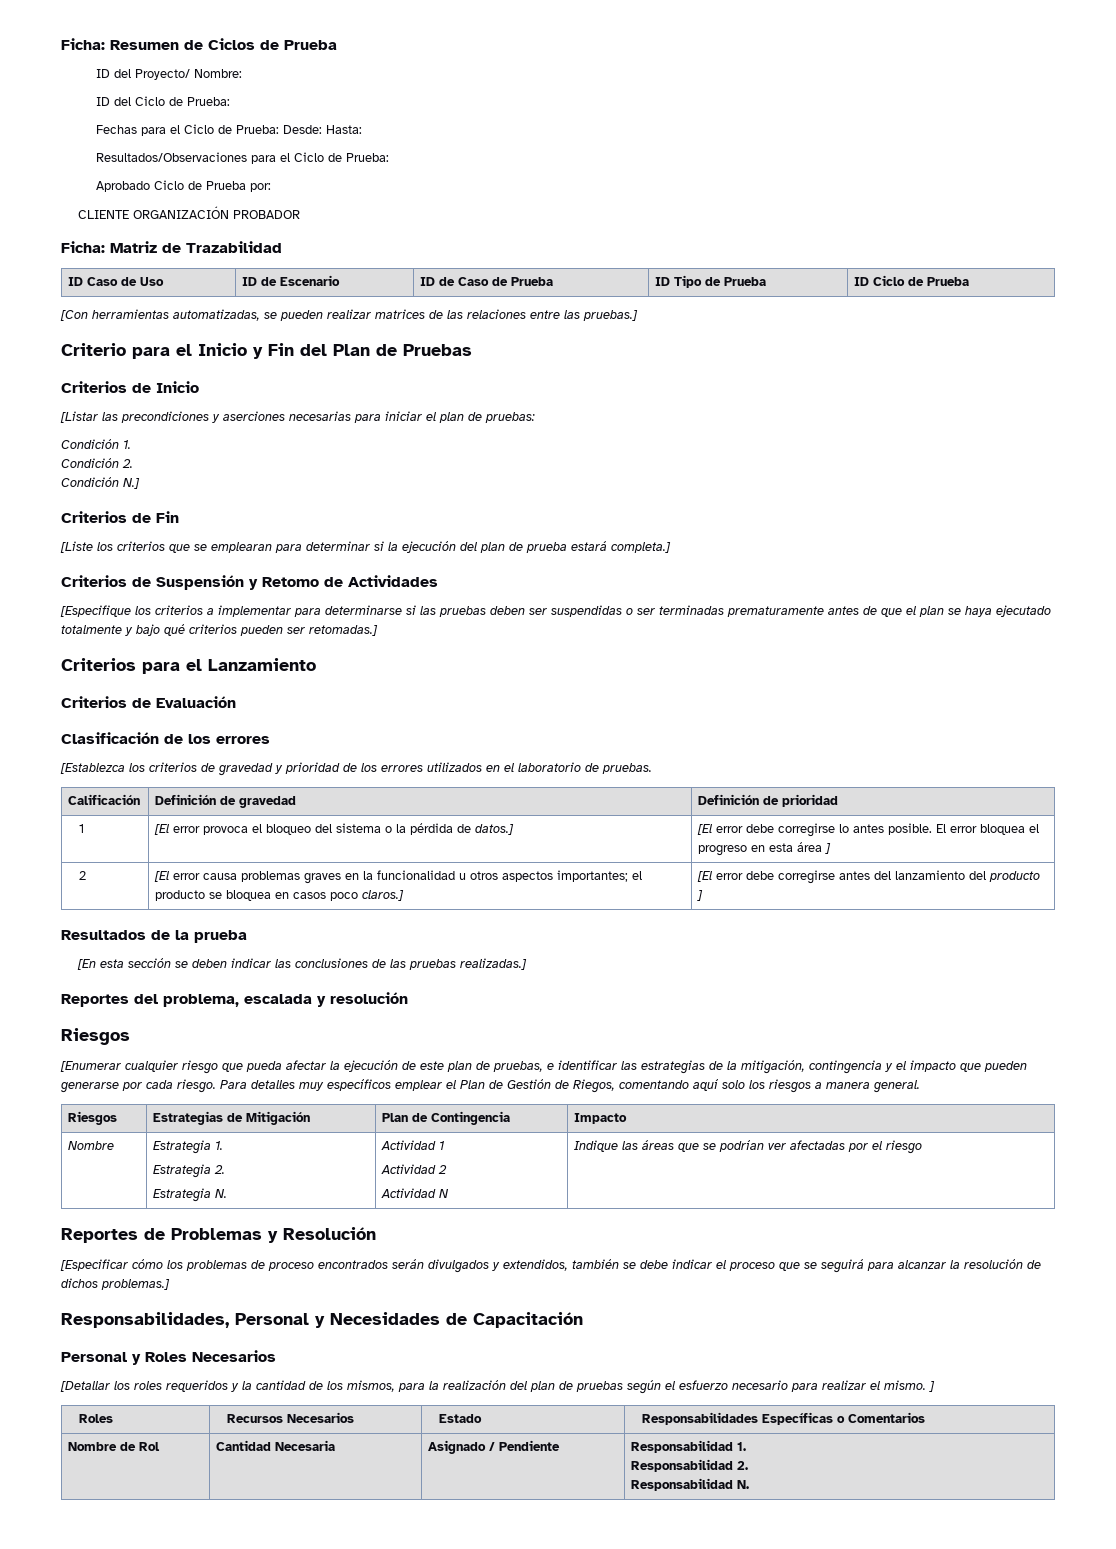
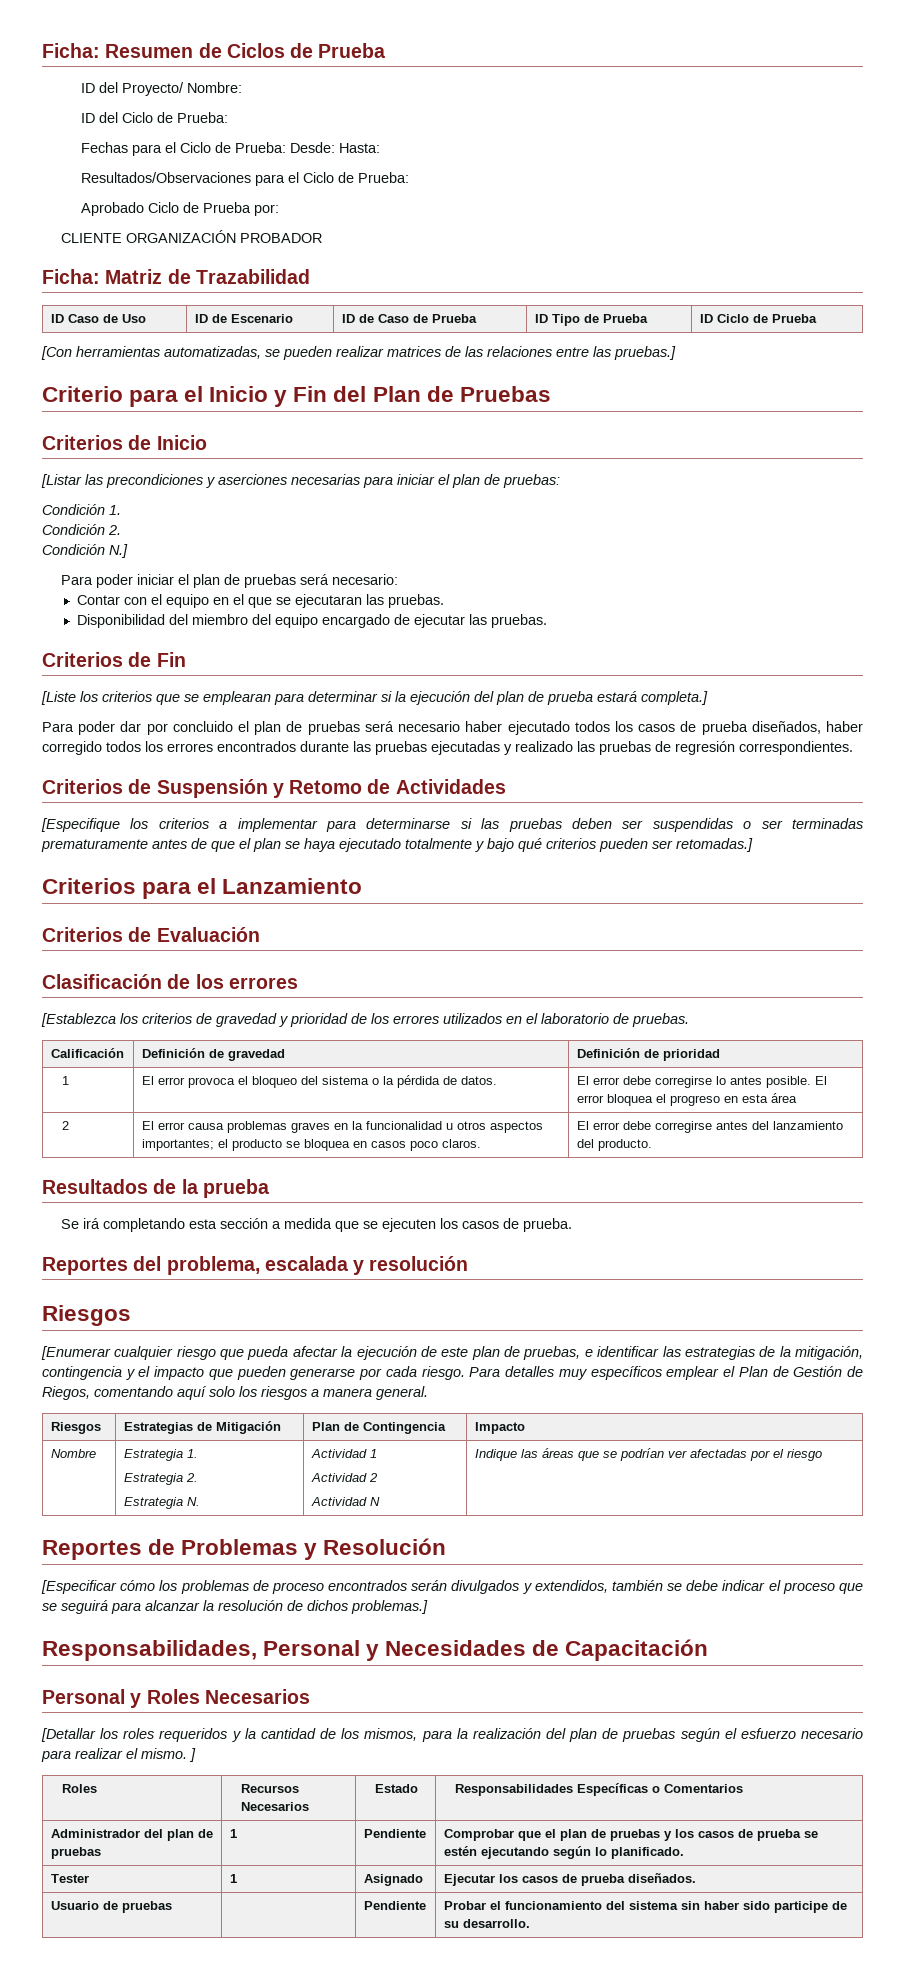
(140, 483) none -> [61,574,399,588] [77,594,445,608] [77,614,548,628] // Para poder iniciar el plan de pruebas será necesario: // Contar con el equipo en el que se ejecutaran las pruebas. // Disponibilidad del miembro del equipo encargado de ejecutar las pruebas.
(671, 547) none -> [42,721,864,735] [42,741,853,755] // Para poder dar por concluido el plan de pruebas será necesario haber ejecutado todos los casos de prueba diseñados, haber corregido todos los errores encontrados durante las pruebas ejecutadas y realizado las pruebas de regresión correspondientes.
[154,824,171,835] [El -> [141,1076,154,1085] El
[475,824,515,835] [697,824,714,835] datos.] | [El -> [460,1076,497,1085] [576,1076,589,1085] datos. | El
[825,843,832,854] ] -> (797, 1098) none
[154,871,171,882] [El -> [141,1121,154,1130] El
[362,890,405,901] [697,871,714,882] claros.] | [El -> [441,1139,481,1148] [576,1121,589,1130] claros. | El
[989,871,1041,882] [697,890,704,901] producto ] -> [597,1139,652,1151] producto.
[77,958,528,970] [En esta sección se deben indicar las conclusiones de las pruebas realizadas.] -> [61,1218,573,1232] Se irá completando esta sección a medida que se ejecuten los casos de prueba.
[68,1442,161,1451] [216,1440,336,1451] [428,1440,561,1454] [631,1440,747,1453] [631,1459,749,1472] [631,1478,750,1491] Nombre de Rol | Cantidad Necesaria | Asignado / Pendiente | Responsabilidad 1. // Responsabilidad 2. // Responsabilidad N. -> [50,1829,213,1841] [50,1847,101,1859] [229,1829,237,1838] [363,1829,426,1838] [443,1829,818,1841] [443,1846,684,1859] [50,1874,89,1883] [229,1874,237,1883] [363,1874,423,1886] [443,1873,696,1886] [50,1901,172,1913] [363,1901,426,1910] [443,1901,847,1913] [443,1919,530,1928] Administrador del plan de pruebas | 1 | Pendiente | Comprobar que el plan de pruebas y los casos de prueba se estén ejecutando según lo planificado. // Tester | 1 | Asignado | Ejecutar los casos de prueba diseñados. // Usuario de pruebas | | Pendiente | Probar el funcionamiento del sistema sin haber sido participe de su desarrollo.

